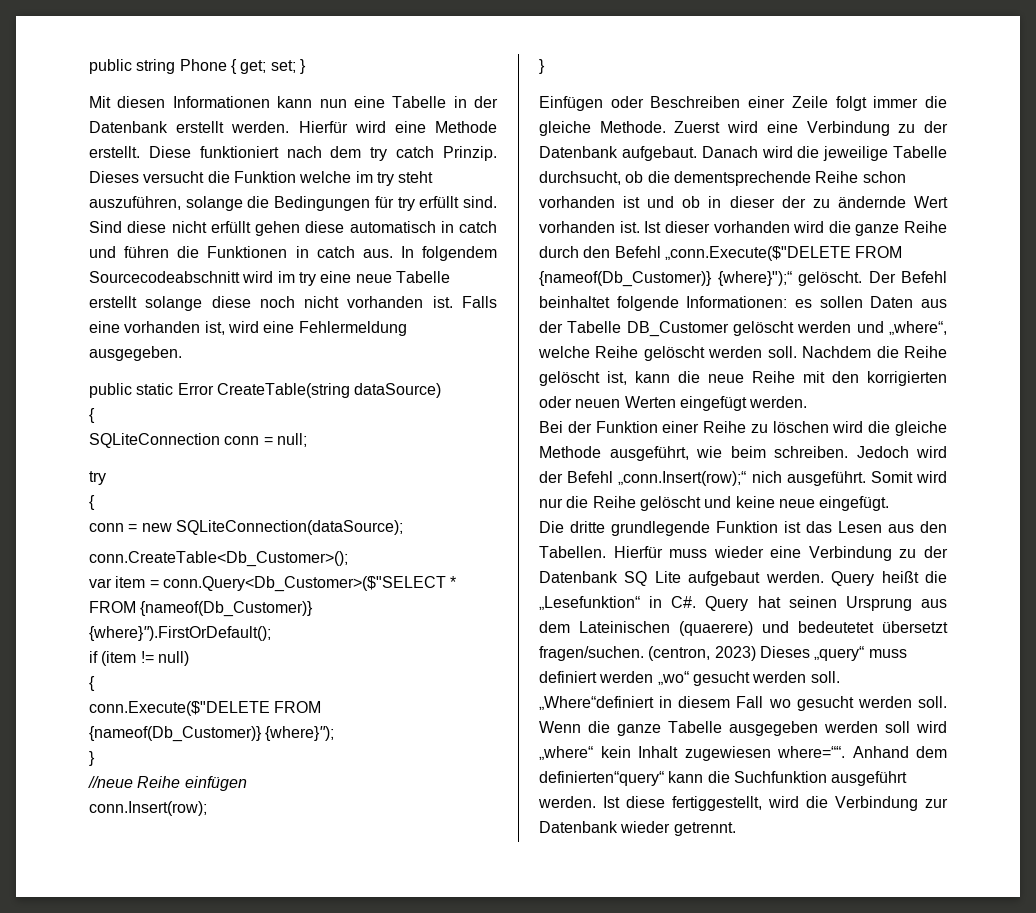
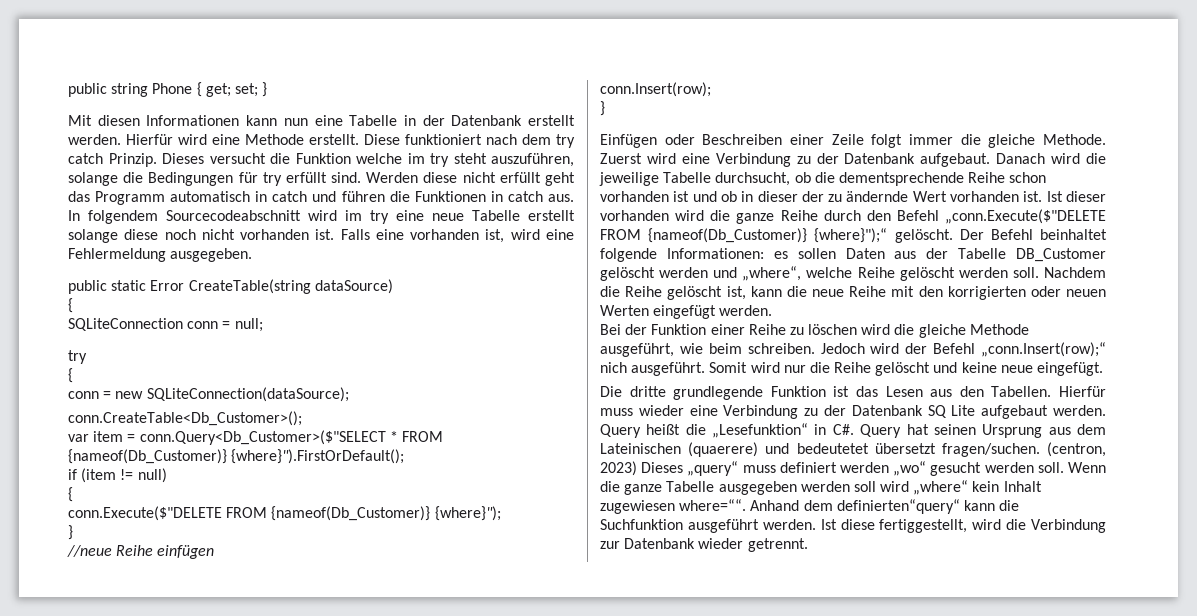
[89,221,122,233] Sind -> [366,172,419,183] Werden
[255,221,345,236] gehen diese -> [545,172,575,186] [68,191,166,205] geht das Programm
[539,696,947,711] „Where“definiert in diesem Fall wo gesucht werden soll. -> (1064, 467) none

